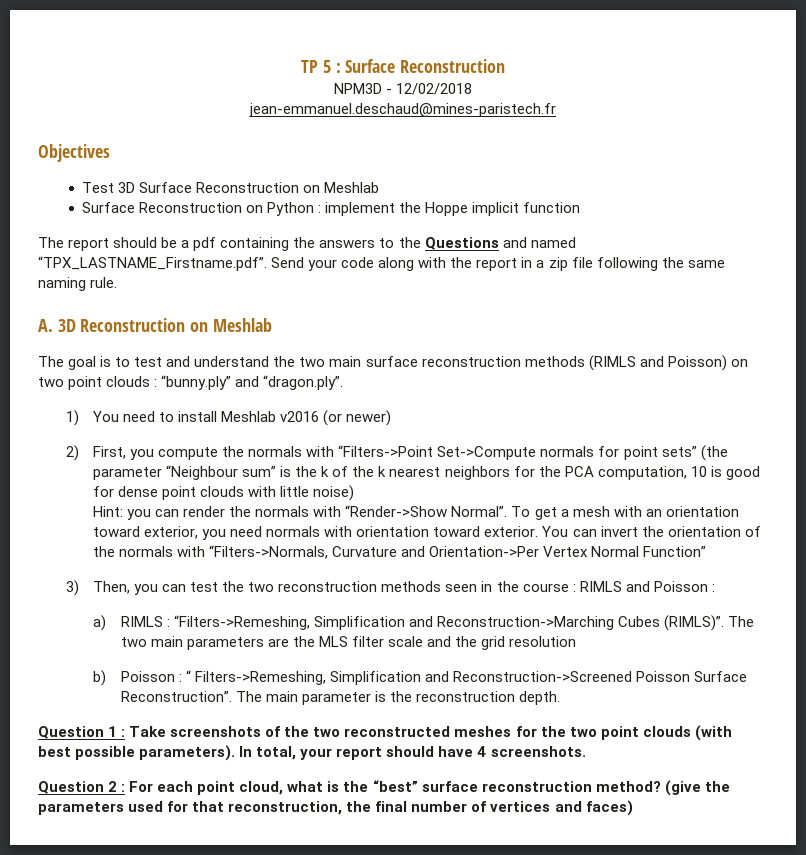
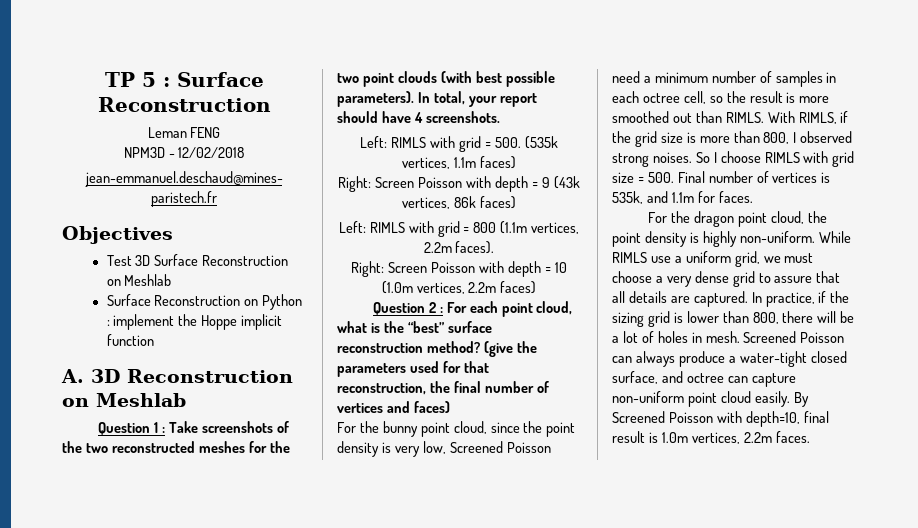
(506, 66) none -> [147,127,221,138] // Leman FENG
[38,237,576,251] [38,256,725,271] [38,277,118,291] // The report should be a pdf containing the answers to the Questions and named “TPX_LASTNAME_Firstname.pdf”. Send your code along with the report in a zip file following the same naming rule. -> (154, 340) none
[38,355,748,371] [38,375,344,390] [65,410,392,426] [65,445,728,461] [93,465,760,480] [93,485,355,501] [93,505,739,520] [93,526,761,540] [93,545,707,559] [65,580,715,596] [93,615,754,631] [120,636,577,650] [93,670,747,686] [120,691,560,705] // The goal is to test and understand the two main surface reconstruction methods (RIMLS and Poisson) on two point clouds : “bunny.ply” and “dragon.ply”. // 1) You need to install Meshlab v2016 (or newer) // 2) First, you compute the normals with “Filters->Point Set->Compute normals for point sets” (the parameter “Neighbour sum” is the k of the k nearest neighbors for the PCA computation, 10 is good for dense point clouds with little noise) // Hint: you can render the normals with “Render->Show Normal”. To get a mesh with an orientation toward exterior, you need normals with orientation toward exterior. You can invert the orientation of the normals with “Filters->Normals, Curvature and Orientation->Per Vertex Normal Function” // 3) Then, you can test the two reconstruction methods seen in the course : RIMLS and Poisson : // a) RIMLS : “Filters->Remeshing, Simplification and Reconstruction->Marching Cubes (RIMLS)”. The two main parameters are the MLS filter scale and the grid resolution // b) Poisson : “ Filters->Remeshing, Simplification and Reconstruction->Screened Poisson Surface Reconstruction”. The main parameter is the reconstruction depth. -> (186, 400) none
(586, 751) none -> [360,136,558,152] [402,156,516,169] [338,176,580,192] [402,196,516,209] [338,221,580,237] [423,241,495,254] [351,261,567,277] [381,281,537,294] // Left: RIMLS with grid = 500. (535k vertices, 1.1m faces) // Right: Screen Poisson with depth = 9 (43k vertices, 86k faces) // Left: RIMLS with grid = 800 (1.1m vertices, 2.2m faces). // Right: Screen Poisson with depth = 10 (1.0m vertices, 2.2m faces)
(633, 808) none -> [337,421,576,437] [337,441,551,457] [612,71,837,87] [612,91,830,104] [612,111,849,124] [612,131,853,147] [612,151,855,167] [612,171,831,183] [612,191,753,204] [648,211,827,227] [612,231,851,247] [612,251,814,267] [612,271,841,287] [612,291,850,307] [612,311,855,327] [612,331,845,343] [612,351,847,367] [612,371,796,387] [612,391,809,407] [612,411,829,427] [612,431,810,444] // For the bunny point cloud, since the point density is very low, Screened Poisson need a minimum number of samples in each octree cell, so the result is more smoothed out than RIMLS. With RIMLS, if the grid size is more than 800, I observed strong noises. So I choose RIMLS with grid size = 500. Final number of vertices is 535k, and 1.1m for faces. // For the dragon point cloud, the point density is highly non-uniform. While RIMLS use a uniform grid, we must choose a very dense grid to assure that all details are captured. In practice, if the sizing grid is lower than 800, there will be a lot of holes in mesh. Screened Poisson can always produce a water-tight closed surface, and octree can capture non-uniform point cloud easily. By Screened Poisson with depth=10, final result is 1.0m vertices, 2.2m faces.

